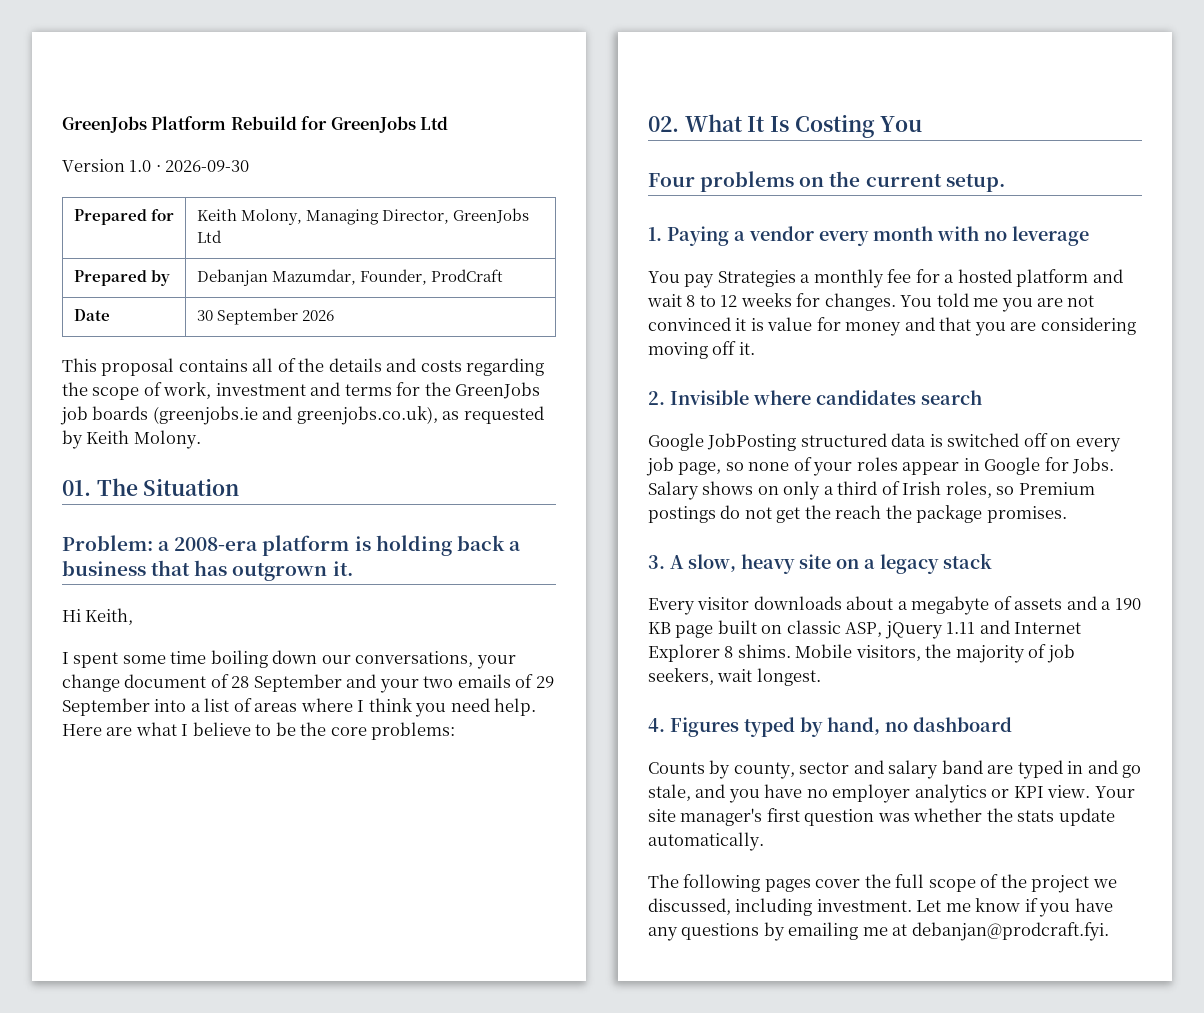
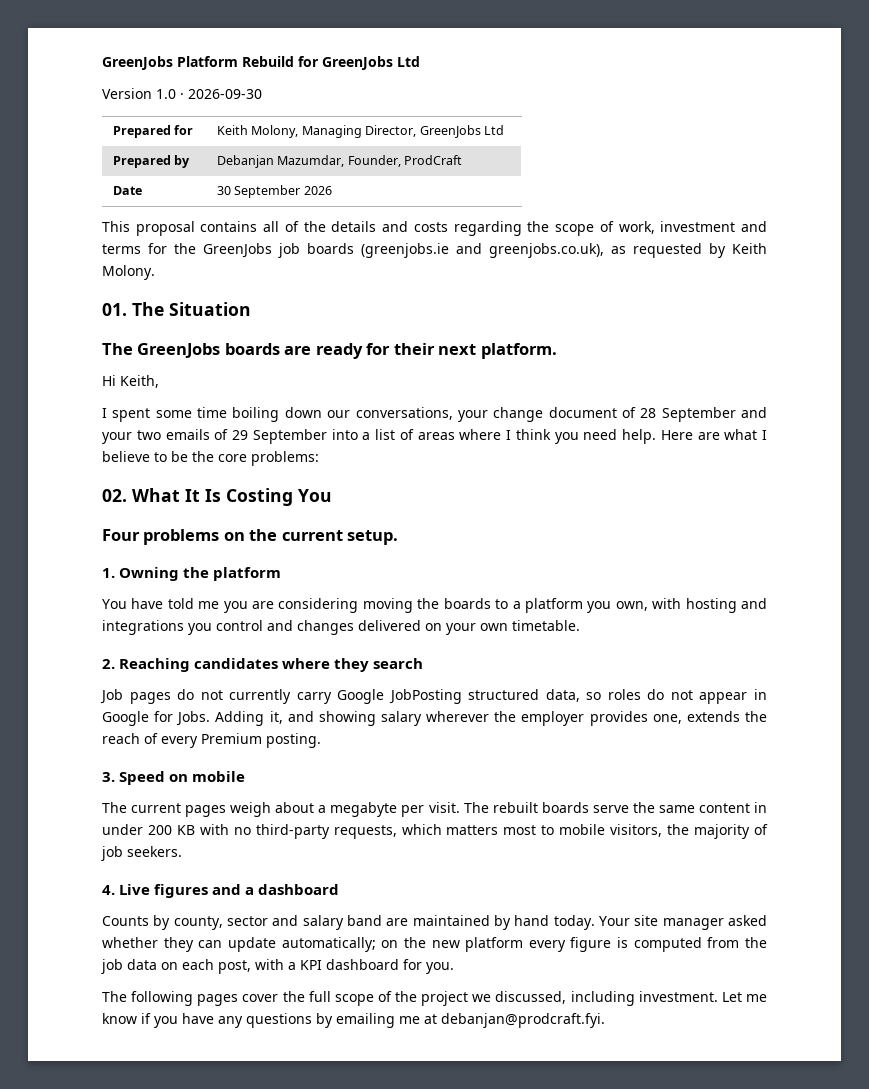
[62,535,521,556] [62,560,353,581] Problem: a 2008-era platform is holding back a business that has outgrown it. -> [102,343,557,359] The GreenJobs boards are ready for their next platform.
[667,226,1089,246] [648,269,1123,288] [647,293,1095,312] [648,317,1136,336] [648,341,755,359] [648,390,982,405] [648,433,1121,452] [646,457,898,476] Paying a vendor every month with no leverage // You pay Strategies a monthly fee for a hosted platform and wait 8 to 12 weeks for changes. You told me you are not convinced it is value for money and that you are considering moving off it. // 2. Invisible where candidates search // Google JobPosting structured data is switched off on every job page, so none of your roles -> [119,567,282,581] [102,598,767,613] [102,620,580,635] [102,658,424,672] [100,689,693,704] Owning the platform // You have told me you are considering moving the boards to a platform you own, with hosting and integrations you control and changes delivered on your own timetable. // 2. Reaching candidates where they search // Job pages do not currently carry Google JobPosting structured data, so roles do not
[648,481,1095,500] [648,505,1067,523] [648,553,992,574] [648,596,1141,615] [648,620,1082,639] [648,644,853,662] Salary shows on only a third of Irish roles, so Premium postings do not get the reach the package promises. // 3. A slow, heavy site on a legacy stack // Every visitor downloads about a megabyte of assets and a 190 KB page built on classic ASP, jQuery 1.11 and Internet Explorer 8 shims. Mobile -> [215,711,767,726] [102,733,321,748] [102,771,246,785] [102,802,767,817] [102,824,606,839] Adding it, and showing salary wherever the employer provides one, extends the reach of every Premium posting. // 3. Speed on mobile // The current pages weigh about a megabyte per visit. The rebuilt boards serve the same content in under 200 KB with no third-party requests, which matters most to mobile
[648,668,821,686] [648,717,908,737] seekers, wait longest. // 4. Figures typed by hand, no -> [127,846,182,857] [102,884,255,898] seekers. // 4. Live figures and a
[1017,760,1142,779] [648,784,1135,803] [648,808,1115,826] [648,832,764,851] typed in and go stale, and you have no employer analytics or KPI view. Your site manager's first question was whether the stats update automatically. -> [412,915,767,930] [102,937,767,952] [101,959,454,974] maintained by hand today. Your site manager asked whether they can update automatically; on the new platform every figure is computed from the job data on each post, with a KPI dashboard for you.

